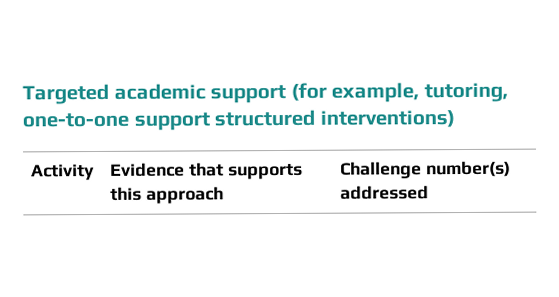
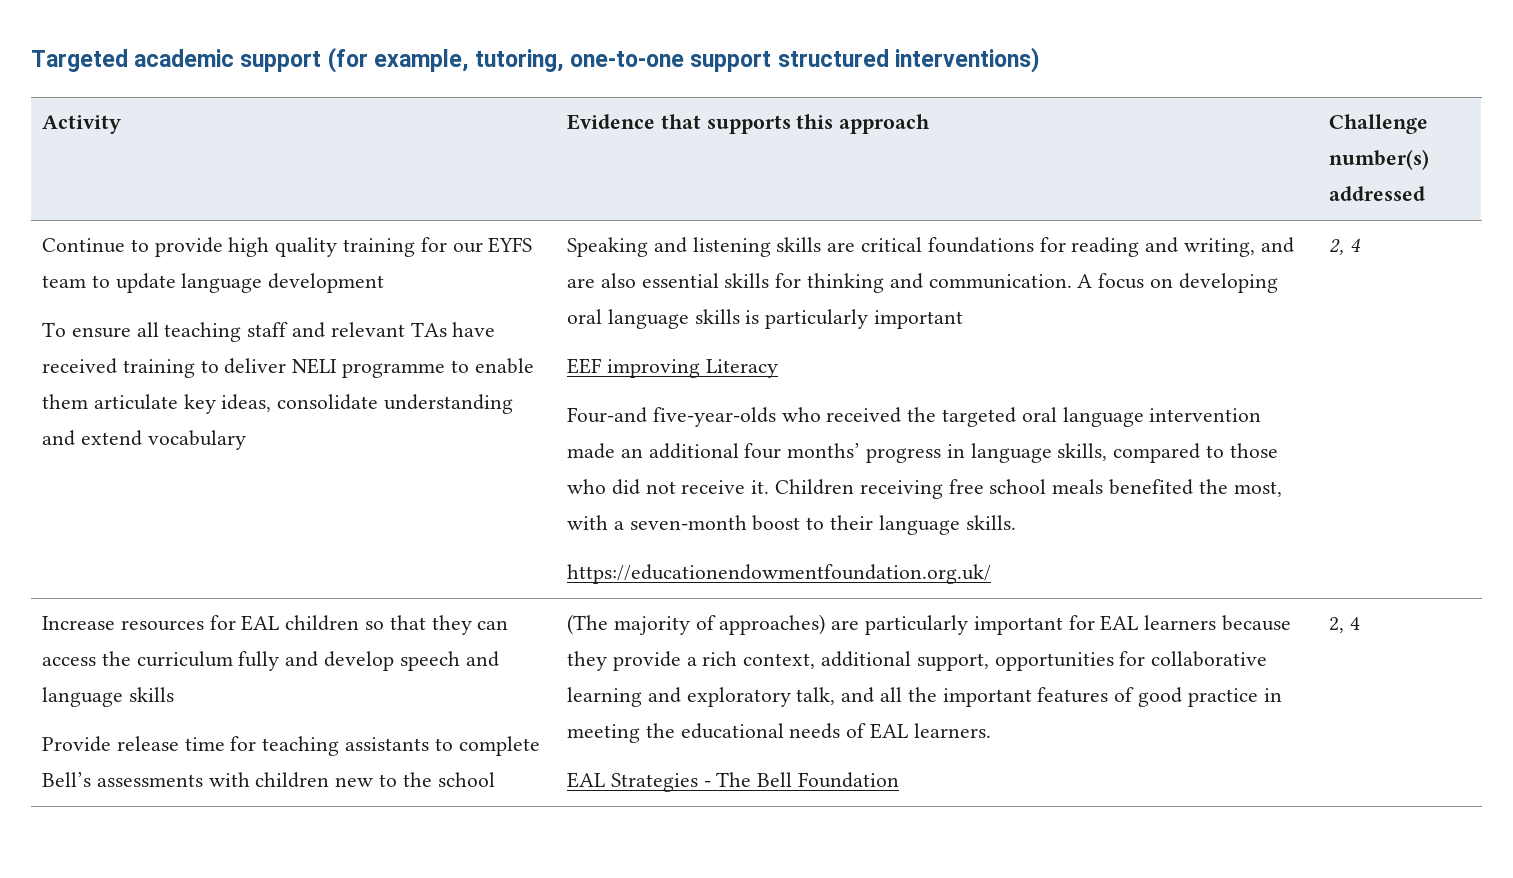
(430, 192) none -> [41,237,533,257] [41,273,385,293] [41,322,496,342] [41,358,534,378] [41,394,514,414] [41,430,246,450] [566,237,1294,257] [566,273,1278,293] [566,309,964,329] [566,358,778,378] [566,407,1262,427] [566,443,1278,463] [566,479,1282,499] [566,515,1016,535] [566,564,991,584] [1328,238,1361,255] [41,615,509,635] [41,651,499,671] [41,687,174,707] [41,736,540,756] [41,772,495,788] [566,614,1292,635] [566,651,1268,671] [566,687,1282,707] [566,723,991,743] [566,772,900,792] [1328,617,1360,633] // Continue to provide high quality training for our EYFS team to update language development // To ensure all teaching staff and relevant TAs have received training to deliver NELI programme to enable them articulate key ideas, consolidate understanding and extend vocabulary | Speaking and listening skills are critical foundations for reading and writing, and are also essential skills for thinking and communication. A focus on developing oral language skills is particularly important // EEF improving Literacy // Four-and five-year-olds who received the targeted oral language intervention made an additional four months’ progress in language skills, compared to those who did not receive it. Children receiving free school meals benefited the most, with a seven-month boost to their language skills. // https://educationendowmentfoundation.org.uk/ | 2, 4 // Increase resources for EAL children so that they can access the curriculum fully and develop speech and language skills // Provide release time for teaching assistants to complete Bell’s assessments with children new to the school | (The majority of approaches) are particularly important for EAL learners because they provide a rich context, additional support, opportunities for collaborative learning and exploratory talk, and all the important features of good practice in meeting the educational needs of EAL learners. // EAL Strategies - The Bell Foundation | 2, 4

